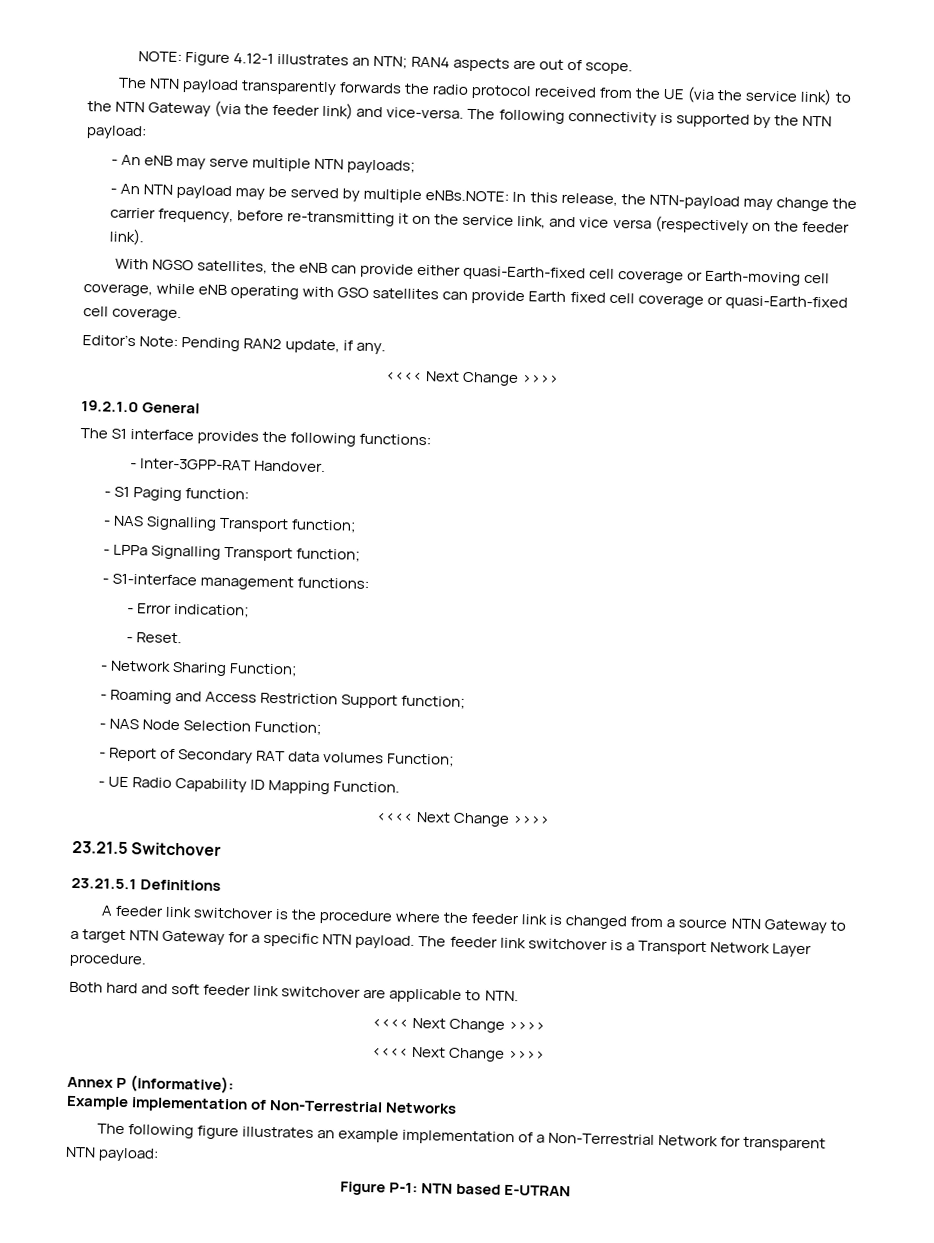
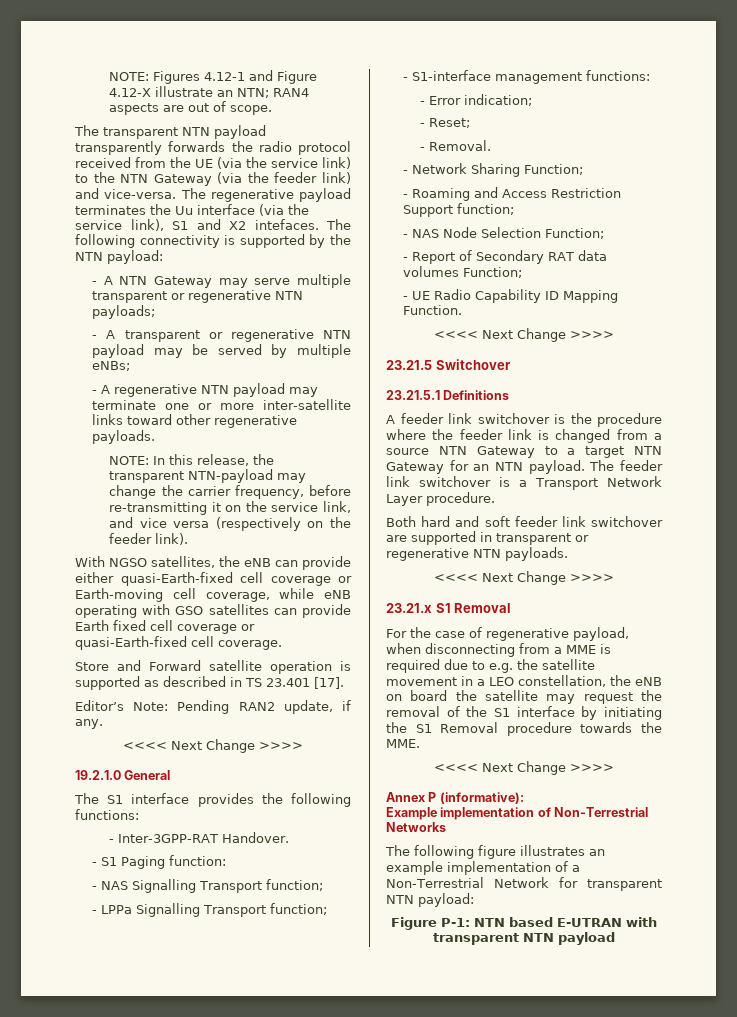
[137,51,350,66] NOTE: Figure 4.12-1 illustrates -> [109,70,318,84] [109,86,214,97] NOTE: Figures 4.12-1 and Figure 4.12-X illustrate
(147, 83) none -> [103,127,178,139] transparent
(496, 114) none -> [210,188,351,202] [75,204,309,216] [75,219,351,231] regenerative payload terminates the Uu interface (via the service link), S1 and X2 intefaces. The
[121,154,312,172] An eNB may serve multiple -> [103,274,351,288] [92,290,272,303] A NTN Gateway may serve multiple transparent or regenerative
[120,183,141,195] An -> [106,329,314,342] A transparent or regenerative
[425,190,510,202] eNBs.NOTE: -> [92,361,131,371] [92,383,319,397] [92,399,351,410] [92,414,298,428] [92,430,156,444] [109,456,150,465] eNBs; // - A regenerative NTN payload may terminate one or more inter-satellite links toward other regenerative payloads. // NOTE:
(646, 199) none -> [109,471,185,483] transparent
(183, 314) none -> [75,660,351,674] [75,676,344,690] // Store and Forward satellite operation is supported as described in TS 23.401 [17].
[135,632,182,644] Reset. -> [429,118,471,128] [420,140,492,151] Reset; // - Removal.
[251,932,320,948] a specific -> [473,464,490,471] an
[389,988,519,1003] [371,1017,546,1033] applicable to NTN. // <<<< Next Change >>>> -> [411,531,589,545] [386,547,568,561] [434,571,614,585] [386,603,512,613] [386,627,629,641] [386,643,611,657] [386,659,595,673] [386,675,662,687] [386,690,662,704] [386,706,662,720] [386,722,662,736] [386,739,420,748] supported in transparent or regenerative NTN payloads. // <<<< Next Change >>>> // 23.21.x S1 Removal // For the case of regenerative payload, when disconnecting from a MME is required due to e.g. the satellite movement in a LEO constellation, the eNB on board the satellite may request the removal of the S1 interface by initiating the S1 Removal procedure towards the MME.
(572, 1190) none -> [626,917,657,927] [433,932,615,945] with transparent NTN payload

